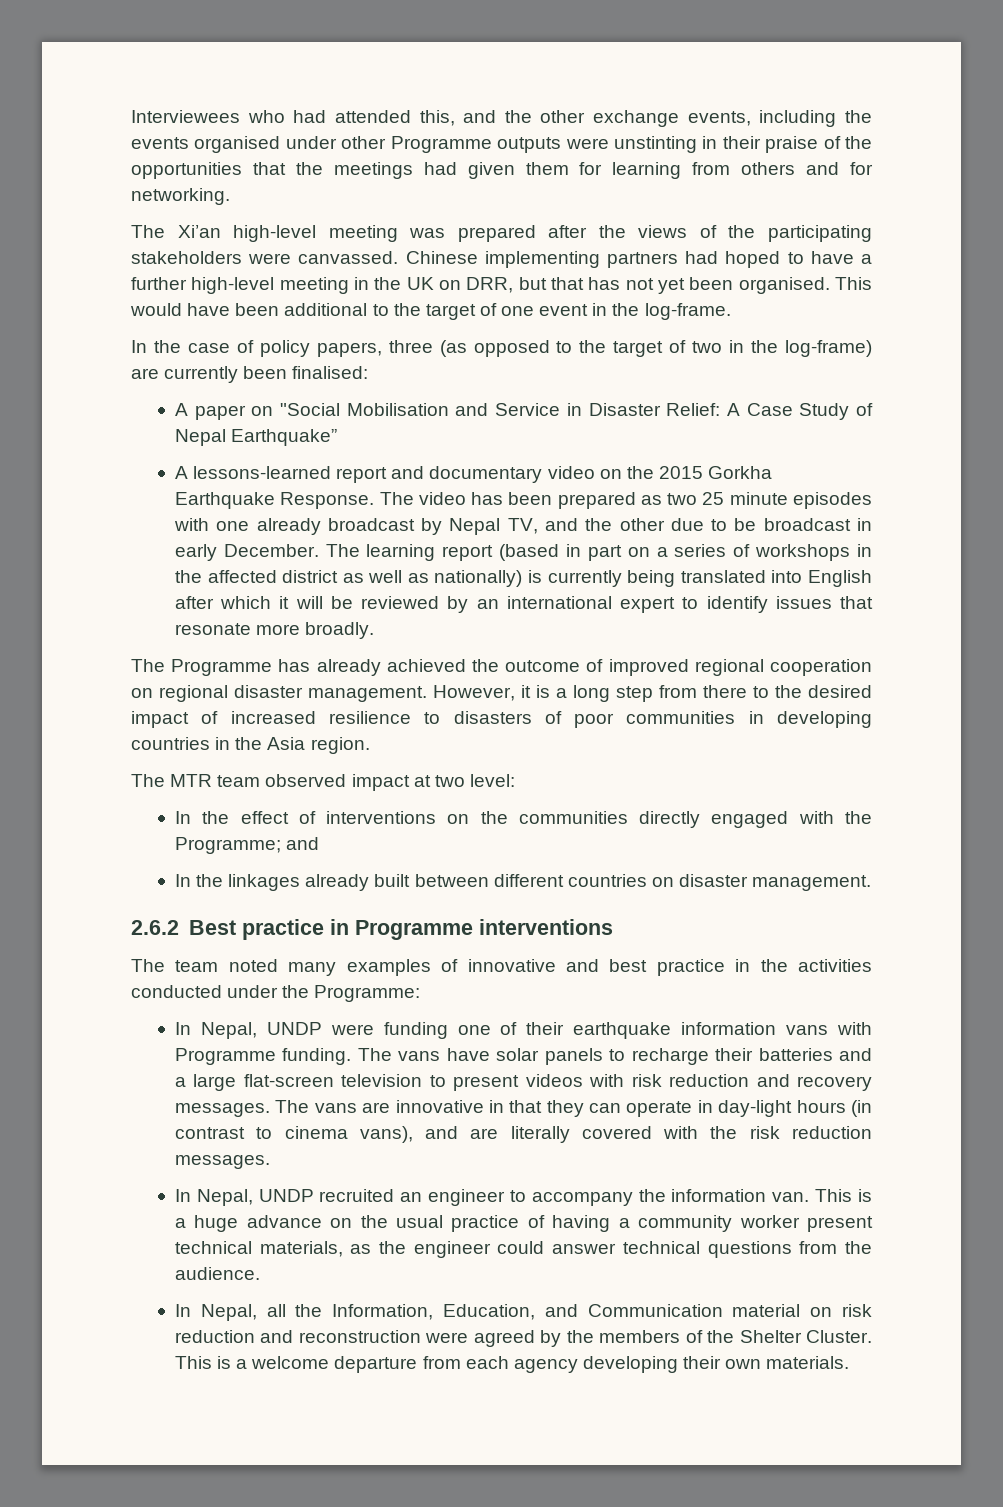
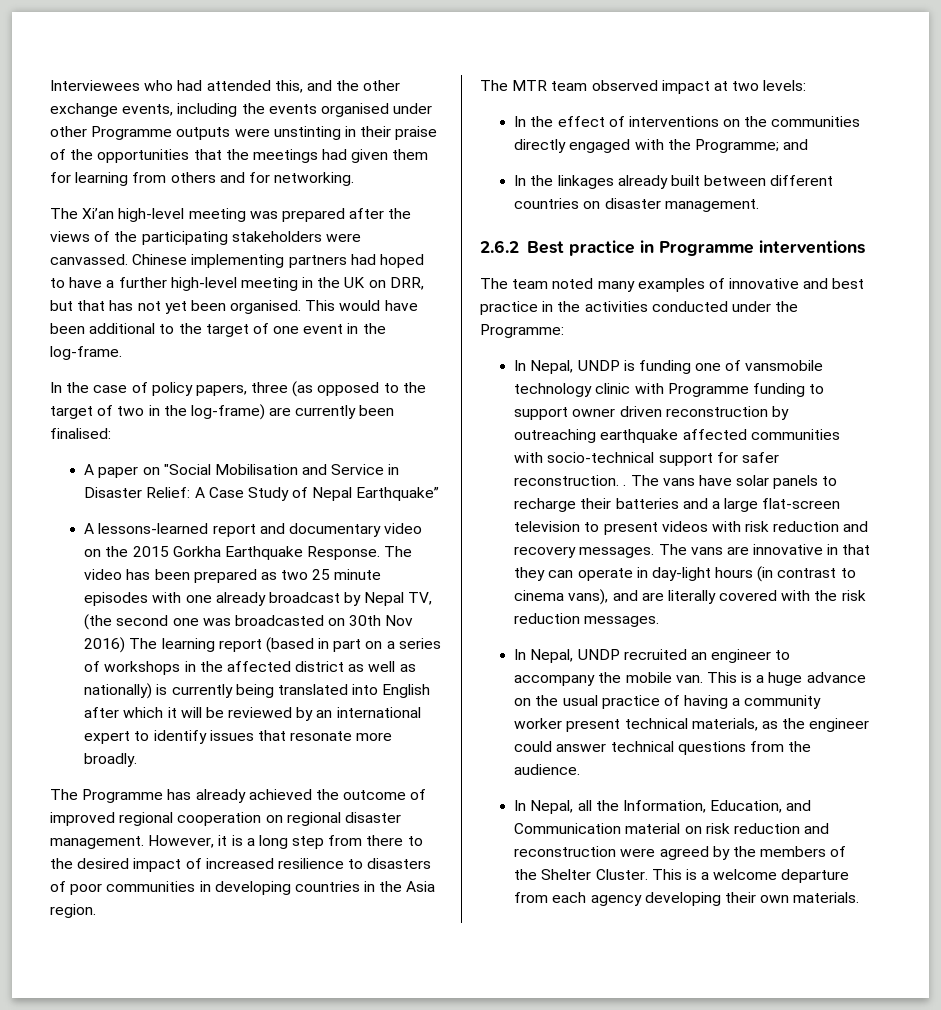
[544,518,873,531] [174,544,319,561] and the other due to be broadcast in early December. -> [84,614,414,630] [84,637,126,653] (the second one was broadcasted on 30th Nov 2016)
[469,774,515,787] level: -> [763,80,807,91] levels:
[330,1024,374,1035] were -> [623,360,635,371] is
[526,1022,873,1039] [174,1048,352,1065] their earthquake information vans with Programme funding. -> [745,360,824,371] [514,383,825,397] [514,406,789,420] [514,429,840,443] [514,452,779,466] [514,475,627,486] vansmobile technology clinic with Programme funding to support owner driven reconstruction by outreaching earthquake affected communities with socio-technical support for safer reconstruction. .
[671,1189,767,1202] information -> [625,672,672,683] mobile

